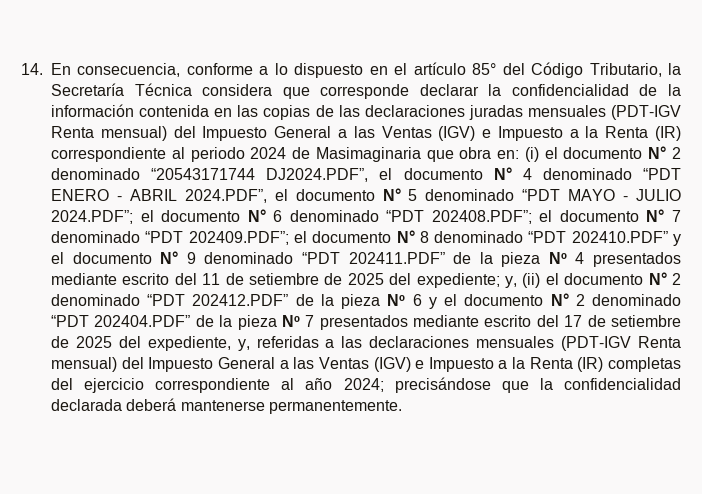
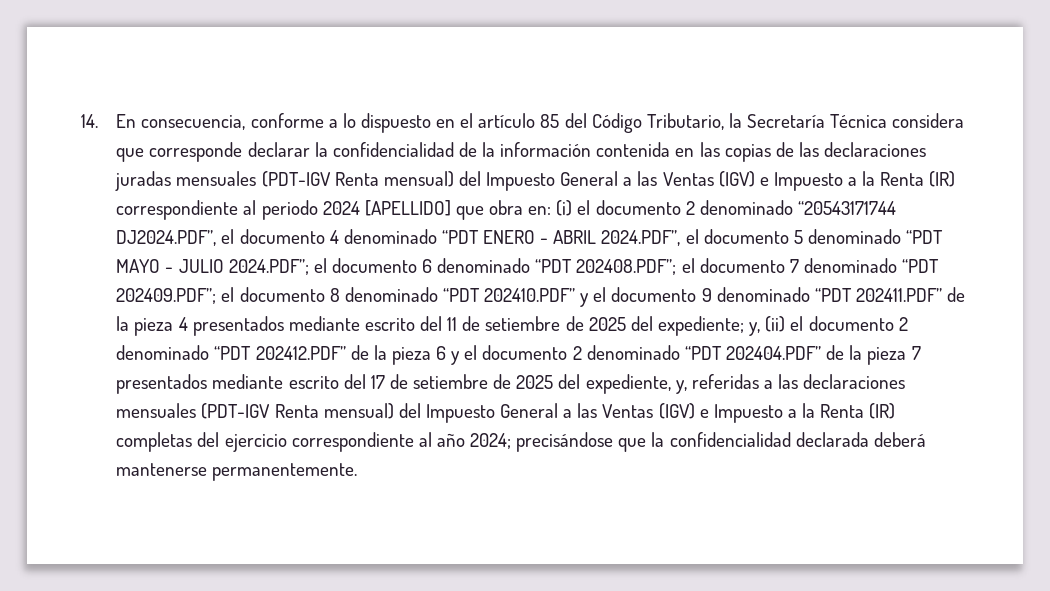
[472,63,497,75] 85° -> [540,114,560,128] 85
[292,147,421,162] de Masimaginaria -> [364,200,451,216] [APELLIDO]
[648,146,667,159] N° -> (681, 207) none
[493,167,512,180] N° -> (325, 236) none
[382,188,401,201] N° -> (789, 236) none
[247,209,266,222] N° -> (417, 265) none
[646,209,665,222] N° -> (785, 265) none
[396,230,415,243] N° -> (325, 294) none
[160,251,179,264] N° -> (697, 294) none
[548,252,567,264] Nº -> (174, 327) none
[648,272,667,285] N° -> (894, 323) none
[387,294,406,306] Nº -> (431, 356) none
[550,293,569,306] N° -> (568, 352) none
[281,315,300,327] Nº -> (907, 356) none

